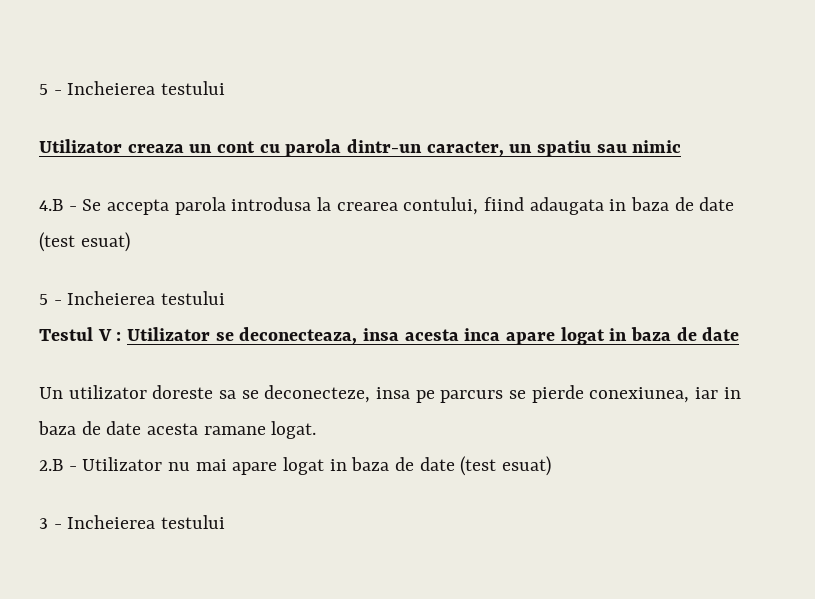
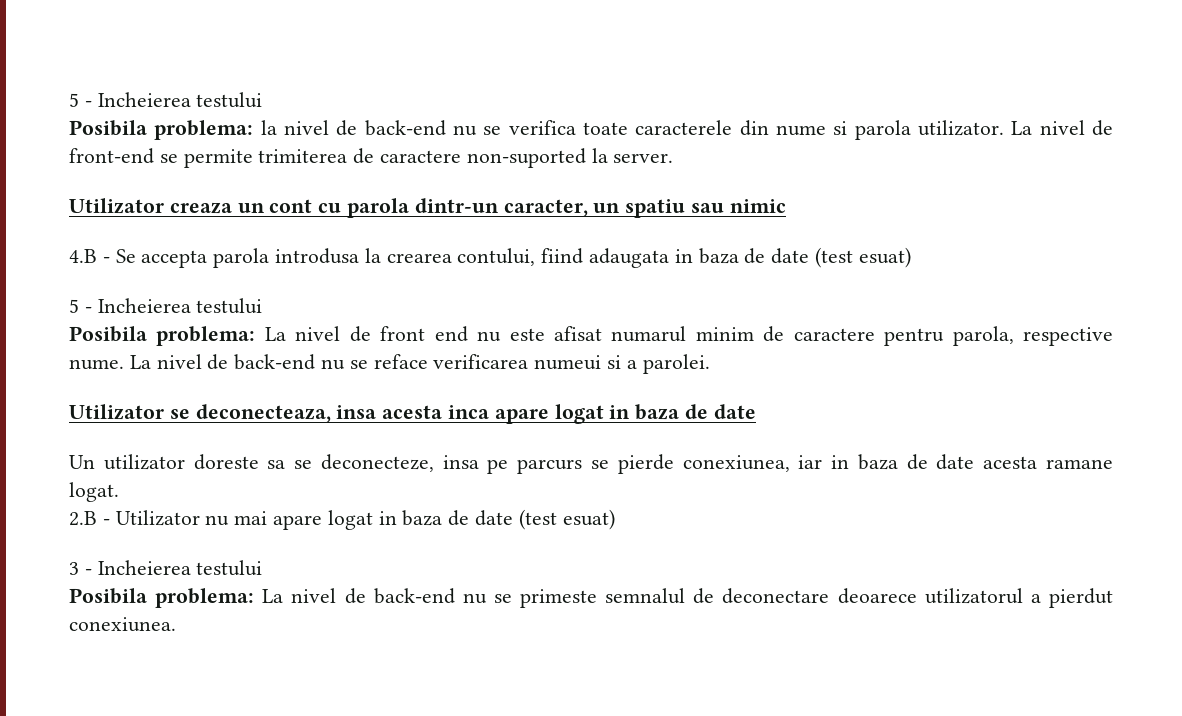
[39,81,226,95] 5 - Incheierea testului -> [69,92,263,108] [69,120,1114,140] [69,148,674,168] 5 - Incheierea testului // Posibila problema: la nivel de back-end nu se verifica toate caracterele din nume si parola utilizator. La nivel de front-end se permite trimiterea de caractere non-suported la server.
[39,327,122,341] Testul V : -> [69,326,1113,346] [69,354,710,374] Posibila problema: La nivel de front end nu este afisat numarul minim de caractere pentru parola, respective nume. La nivel de back-end nu se reface verificarea numeui si a parolei. //
(226, 522) none -> [69,588,1113,608] [69,617,176,632] // Posibila problema: La nivel de back-end nu se primeste semnalul de deconectare deoarece utilizatorul a pierdut conexiunea.

